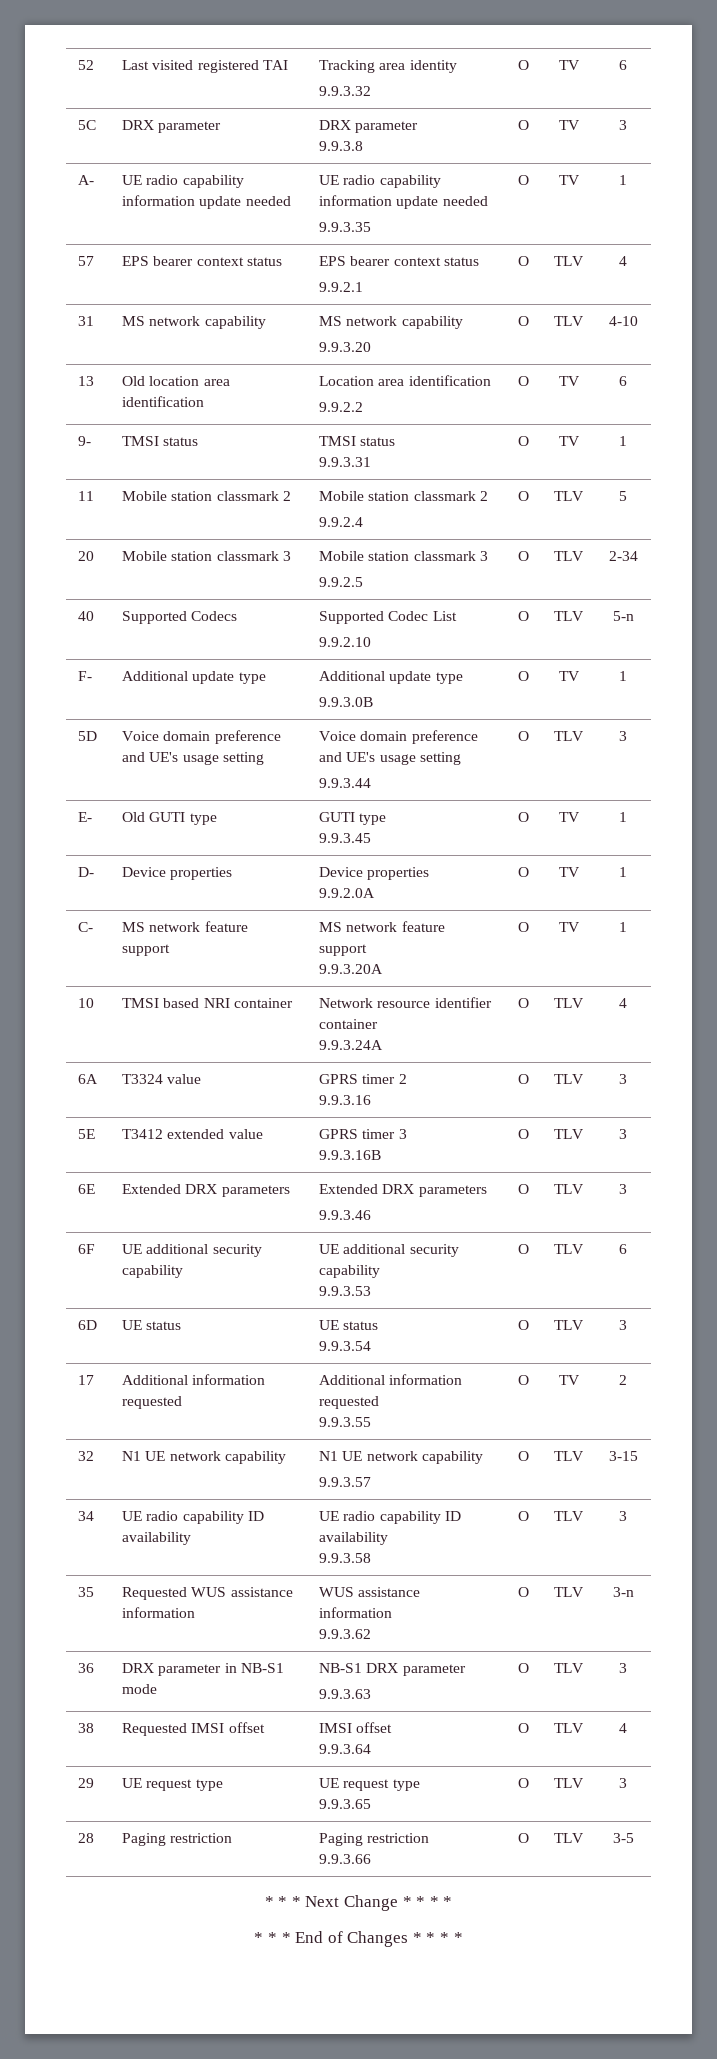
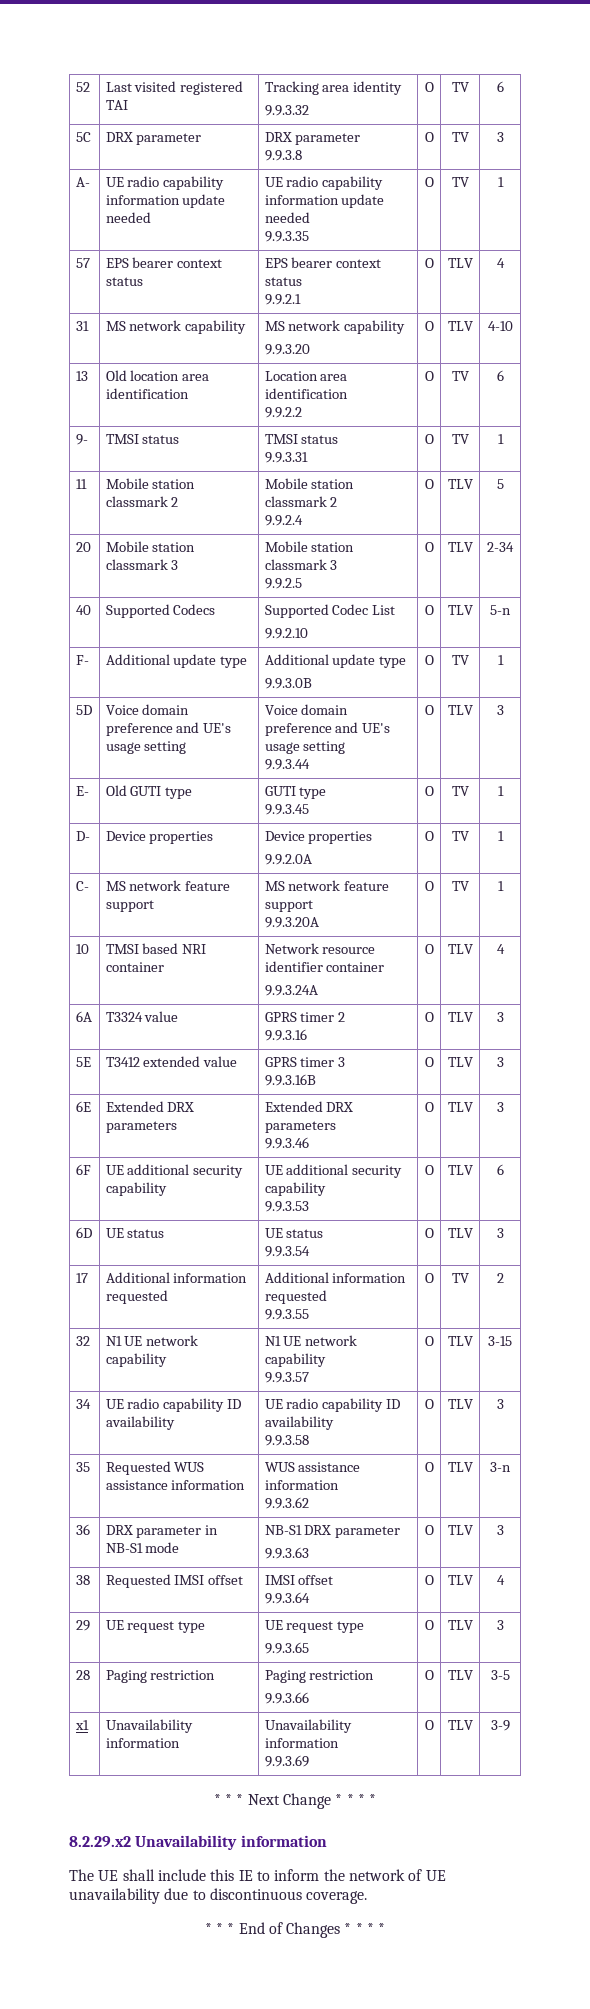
(634, 1838) none -> [74,1720,89,1730] [105,1719,193,1733] [105,1738,180,1748] [264,1719,352,1733] [264,1738,339,1748] [264,1755,309,1767] [424,1720,434,1730] [447,1720,473,1730] [490,1720,510,1731] // x1 | Unavailability information | Unavailability information // 9.9.3.69 | O | TLV | 3-9
(453, 1901) none -> [69,1835,327,1850] [69,1869,446,1881] [69,1888,368,1904] // 8.2.29.x2 Unavailability information // The UE shall include this IE to inform the network of UE unavailability due to discontinuous coverage.

